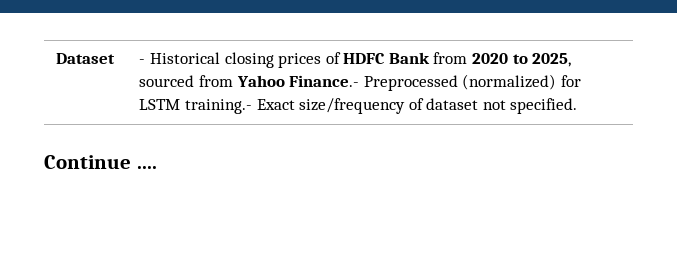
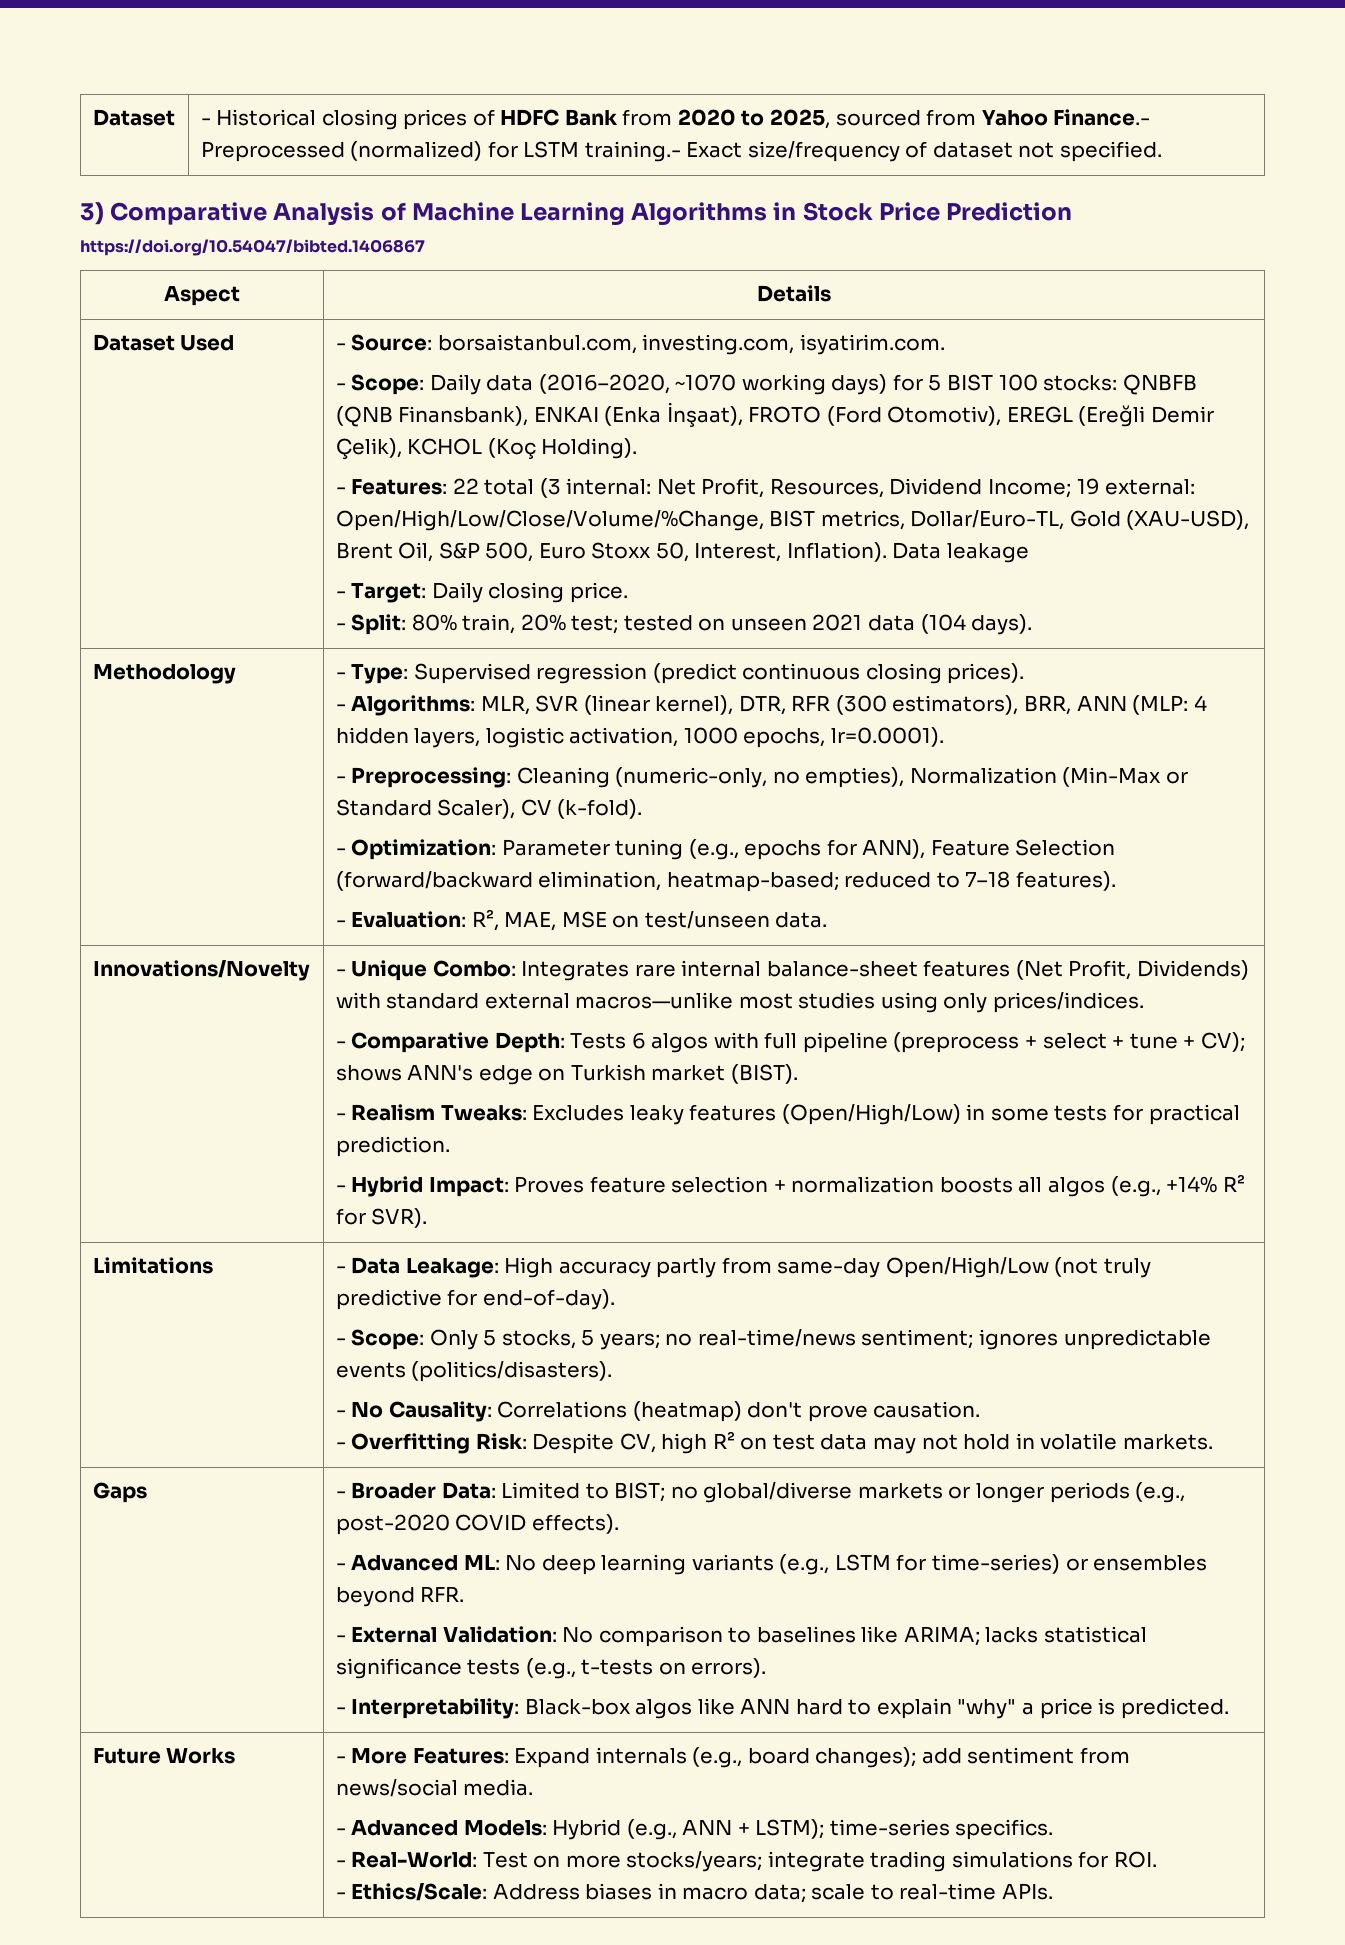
[44,155,157,169] Continue .... -> [80,202,1073,226] [80,239,425,256] [164,286,240,306] [757,285,831,302] [92,334,235,351] [335,334,945,355] [335,374,1197,395] [335,402,1215,427] [335,438,638,460] [335,478,1196,498] [335,510,1250,531] [335,542,1030,563] [335,582,628,603] [335,614,1033,635] [92,664,236,684] [335,663,1025,684] [335,695,1207,716] [335,727,944,748] [335,767,1188,788] [335,799,643,819] [335,839,1116,860] [335,871,1116,892] [335,909,828,931] [92,960,310,981] [335,960,1250,981] [335,992,1144,1013] [335,1032,1245,1053] [335,1064,798,1085] [335,1104,1240,1125] [335,1136,450,1157] [335,1174,1245,1197] [335,1208,428,1228] [92,1257,213,1274] [335,1257,1152,1278] [335,1289,615,1310] [335,1329,1211,1350] [335,1361,613,1382] [335,1401,981,1422] [335,1431,1213,1454] [92,1482,147,1503] [335,1482,1186,1503] [335,1514,619,1535] [335,1554,1208,1575] [335,1586,465,1607] [335,1626,1148,1647] [335,1658,767,1679] [335,1698,1229,1719] [92,1748,236,1764] [335,1747,1131,1768] [335,1779,534,1797] [335,1819,1054,1840] [335,1851,1158,1872] [335,1883,1054,1903] 3) Comparative Analysis of Machine Learning Algorithms in Stock Price Prediction https://doi.org/10.54047/bibted.1406867 // Aspect | Details // Dataset Used | - Source: borsaistanbul.com, investing.com, isyatirim.com. // - Scope: Daily data (2016–2020, ~1070 working days) for 5 BIST 100 stocks: QNBFB (QNB Finansbank), ENKAI (Enka İnşaat), FROTO (Ford Otomotiv), EREGL (Ereğli Demir Çelik), KCHOL (Koç Holding). // - Features: 22 total (3 internal: Net Profit, Resources, Dividend Income; 19 external: Open/High/Low/Close/Volume/%Change, BIST metrics, Dollar/Euro-TL, Gold (XAU-USD), Brent Oil, S&P 500, Euro Stoxx 50, Interest, Inflation). Data leakage // - Target: Daily closing price. // - Split: 80% train, 20% test; tested on unseen 2021 data (104 days). // Methodology | - Type: Supervised regression (predict continuous closing prices). // - Algorithms: MLR, SVR (linear kernel), DTR, RFR (300 estimators), BRR, ANN (MLP: 4 hidden layers, logistic activation, 1000 epochs, lr=0.0001). // - Preprocessing: Cleaning (numeric-only, no empties), Normalization (Min-Max or Standard Scaler), CV (k-fold). // - Optimization: Parameter tuning (e.g., epochs for ANN), Feature Selection (forward/backward elimination, heatmap-based; reduced to 7–18 features). // - Evaluation: R², MAE, MSE on test/unseen data. // Innovations/Novelty | - Unique Combo: Integrates rare internal balance-sheet features (Net Profit, Dividends) with standard external macros—unlike most studies using only prices/indices. // - Comparative Depth: Tests 6 algos with full pipeline (preprocess + select + tune + CV); shows ANN's edge on Turkish market (BIST). // - Realism Tweaks: Excludes leaky features (Open/High/Low) in some tests for practical prediction. // - Hybrid Impact: Proves feature selection + normalization boosts all algos (e.g., +14% R² for SVR). // Limitations | - Data Leakage: High accuracy partly from same-day Open/High/Low (not truly predictive for end-of-day). // - Scope: Only 5 stocks, 5 years; no real-time/news sentiment; ignores unpredictable events (politics/disasters). // - No Causality: Correlations (heatmap) don't prove causation. // - Overfitting Risk: Despite CV, high R² on test data may not hold in volatile markets. // Gaps | - Broader Data: Limited to BIST; no global/diverse markets or longer periods (e.g., post-2020 COVID effects). // - Advanced ML: No deep learning variants (e.g., LSTM for time-series) or ensembles beyond RFR. // - External Validation: No comparison to baselines like ARIMA; lacks statistical significance tests (e.g., t-tests on errors). // - Interpretability: Black-box algos like ANN hard to explain "why" a price is predicted. // Future Works | - More Features: Expand internals (e.g., board changes); add sentiment from news/social media. // - Advanced Models: Hybrid (e.g., ANN + LSTM); time-series specifics. // - Real-World: Test on more stocks/years; integrate trading simulations for ROI. // - Ethics/Scale: Address biases in macro data; scale to real-time APIs.

